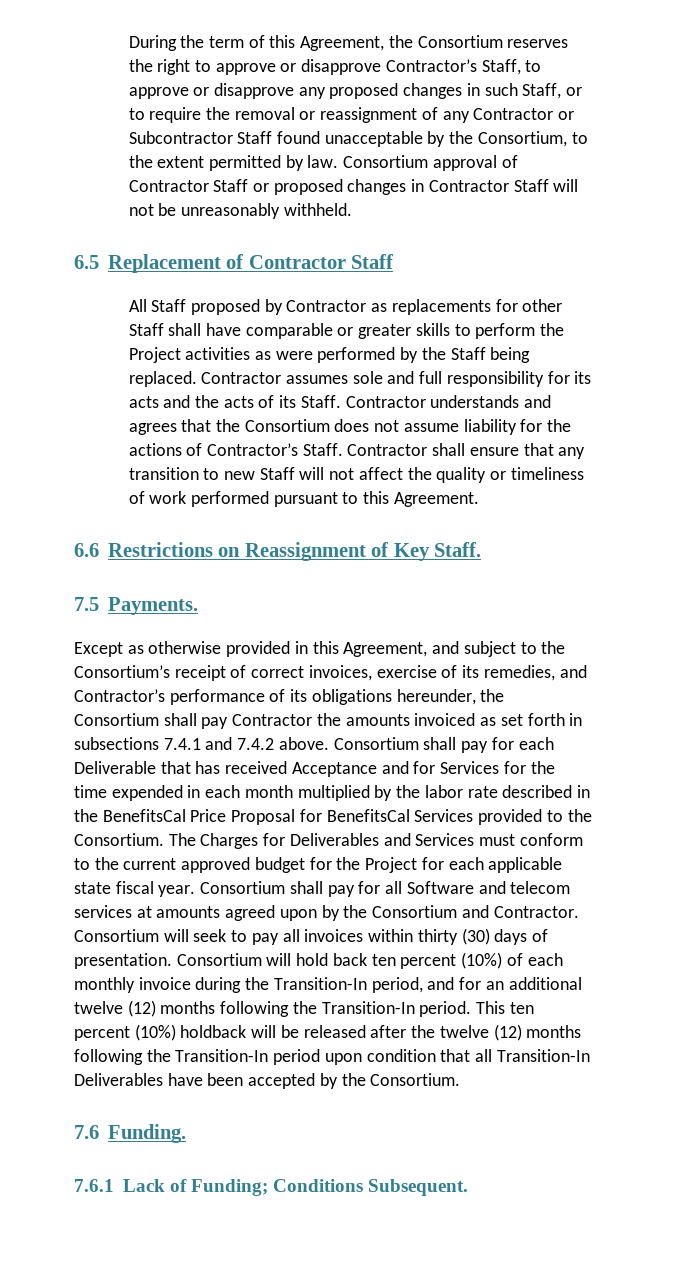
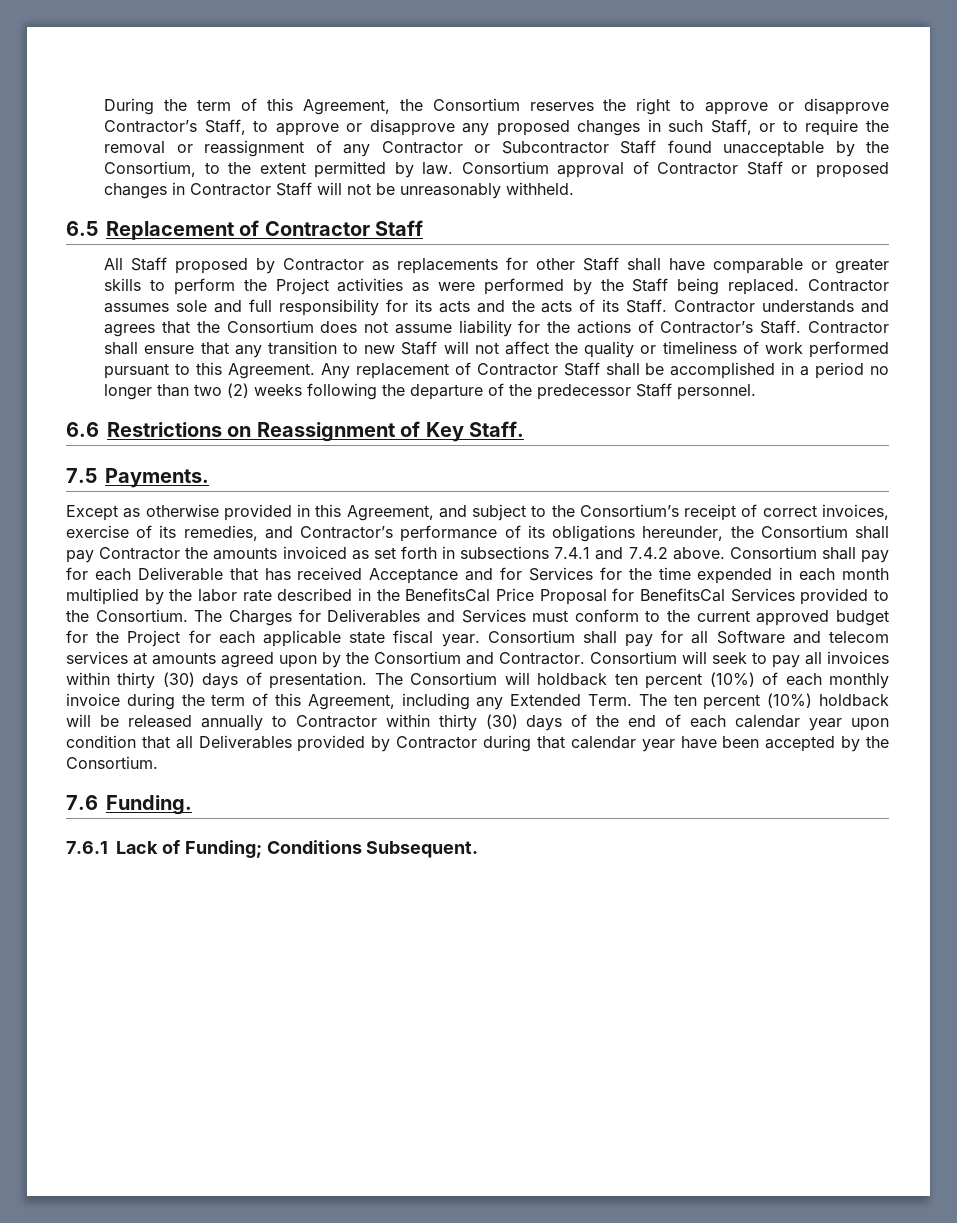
(479, 499) none -> [320,362,890,379] [104,383,757,400] Any replacement of Contractor Staff shall be accomplished in a period no longer than two (2) weeks following the departure of the predecessor Staff personnel.
[176,953,367,966] Consortium will hold back -> [374,672,608,686] The Consortium will holdback
[273,977,582,993] [74,1000,506,1017] Transition-In period, and for an additional twelve (12) months following the Transition-In period. This -> [211,693,667,710] term of this Agreement, including any Extended Term. The
[370,1024,582,1041] [74,1049,590,1065] [74,1073,163,1086] after the twelve (12) months following the Transition-In period upon condition that all Transition-In Deliverables -> [200,714,890,731] [66,735,675,752] annually to Contractor within thirty (30) days of the end of each calendar year upon condition that all Deliverables provided by Contractor during that calendar year

